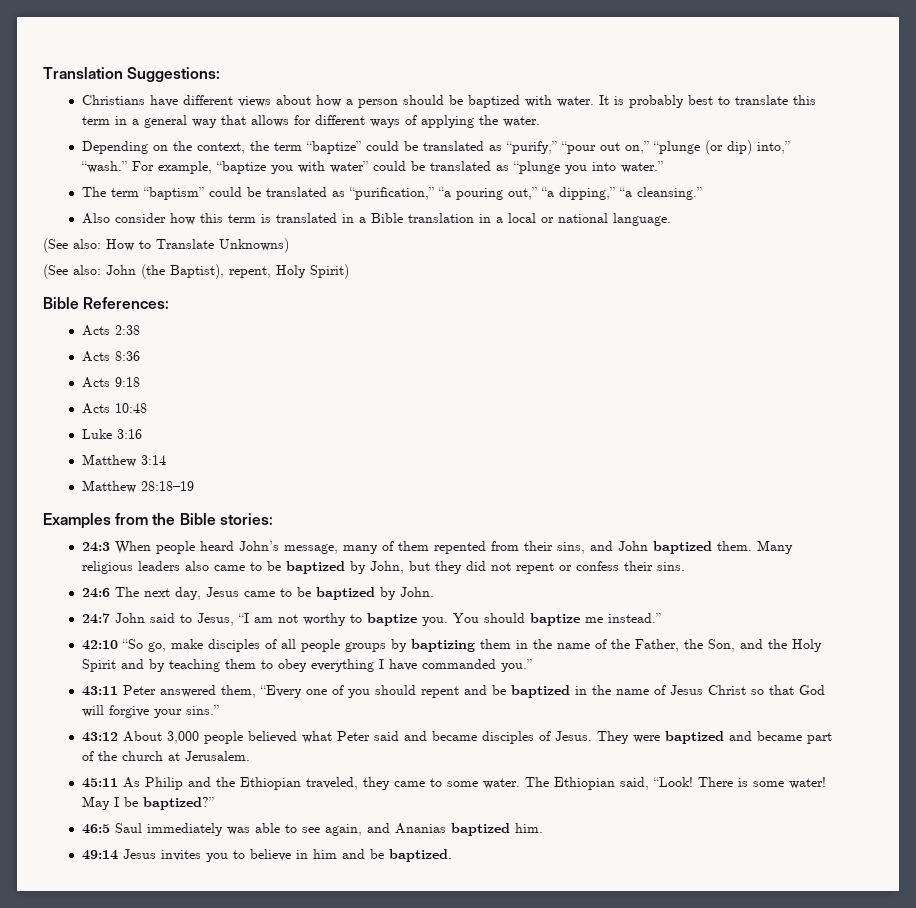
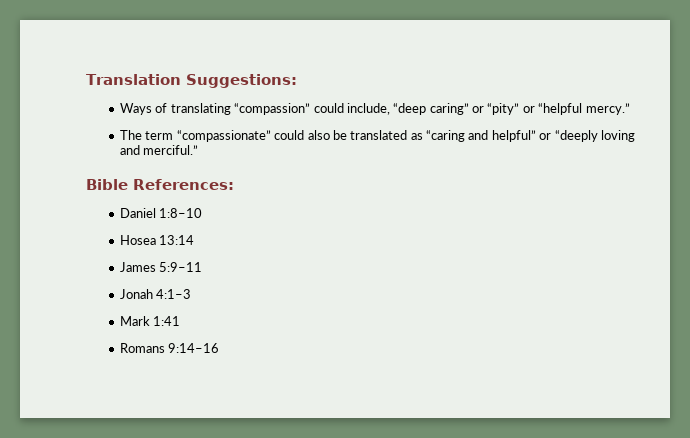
[81,95,816,108] [81,115,540,128] [81,140,790,155] [80,161,663,174] [81,187,702,200] [81,213,671,226] [43,238,289,253] [43,264,349,279] [43,297,170,309] [81,325,140,336] [81,351,140,362] [81,377,140,388] [81,403,147,414] [81,429,142,439] [81,454,166,467] [81,480,194,493] [43,513,273,529] [81,540,793,554] [81,561,685,574] [81,587,434,600] [81,613,661,626] [81,639,822,652] [81,659,532,672] [81,685,825,698] [81,705,219,718] [81,731,832,744] [81,751,250,761] [81,777,826,790] [81,796,214,810] [81,823,543,836] [81,849,452,862] Christians have different views about how a person should be baptized with water. It is probably best to translate this term in a general way that allows for different ways of applying the water. // Depending on the context, the term “baptize” could be translated as “purify,” “pour out on,” “plunge (or dip) into,” “wash.” For example, “baptize you with water” could be translated as “plunge you into water.” // The term “baptism” could be translated as “purification,” “a pouring out,” “a dipping,” “a cleansing.” // Also consider how this term is translated in a Bible translation in a local or national language. // (See also: How to Translate Unknowns) // (See also: John (the Baptist), repent, Holy Spirit) // Bible References: // Acts 2:38 // Acts 8:36 // Acts 9:18 // Acts 10:48 // Luke 3:16 // Matthew 3:14 // Matthew 28:18–19 // Examples from the Bible stories: // 24:3 When people heard John’s message, many of them repented from their sins, and John baptized them. Many religious leaders also came to be baptized by John, but they did not repent or confess their sins. // 24:6 The next day, Jesus came to be baptized by John. // 24:7 John said to Jesus, “I am not worthy to baptize you. You should baptize me instead.” // 42:10 “So go, make disciples of all people groups by baptizing them in the name of the Father, the Son, and the Holy Spirit and by teaching them to obey everything I have commanded you.” // 43:11 Peter answered them, “Every one of you should repent and be baptized in the name of Jesus Christ so that God will forgive your sins.” // 43:12 About 3,000 people believed what Peter said and became disciples of Jesus. They were baptized and became part of the church at Jerusalem. // 45:11 As Philip and the Ethiopian traveled, they came to some water. The Ethiopian said, “Look! There is some water! May I be baptized?” // 46:5 Saul immediately was able to see again, and Ananias baptized him. // 49:14 Jesus invites you to believe in him and be baptized. -> [120,103,630,115] [120,130,635,142] [120,145,199,155] [86,179,234,190] [120,208,203,218] [120,235,195,245] [120,262,203,272] [120,289,192,299] [120,316,181,326] [120,343,220,353] Ways of translating “compassion” could include, “deep caring” or “pity” or “helpful mercy.” // The term “compassionate” could also be translated as “caring and helpful” or “deeply loving and merciful.” // Bible References: // Daniel 1:8–10 // Hosea 13:14 // James 5:9–11 // Jonah 4:1–3 // Mark 1:41 // Romans 9:14–16

